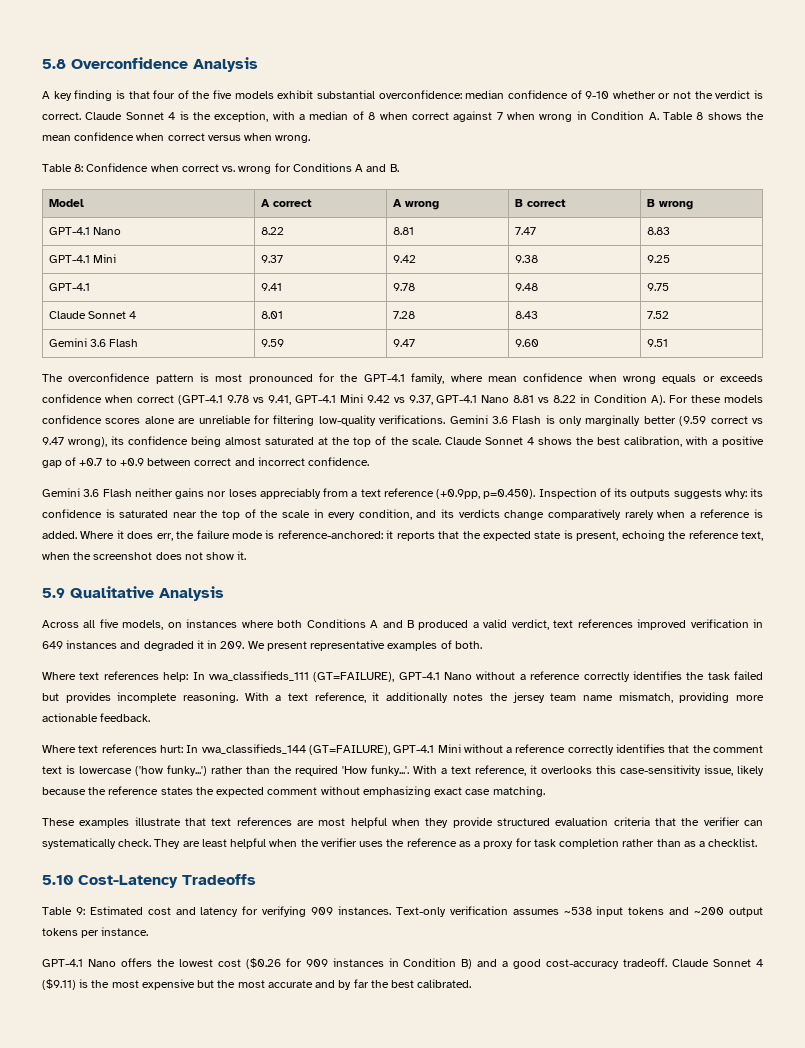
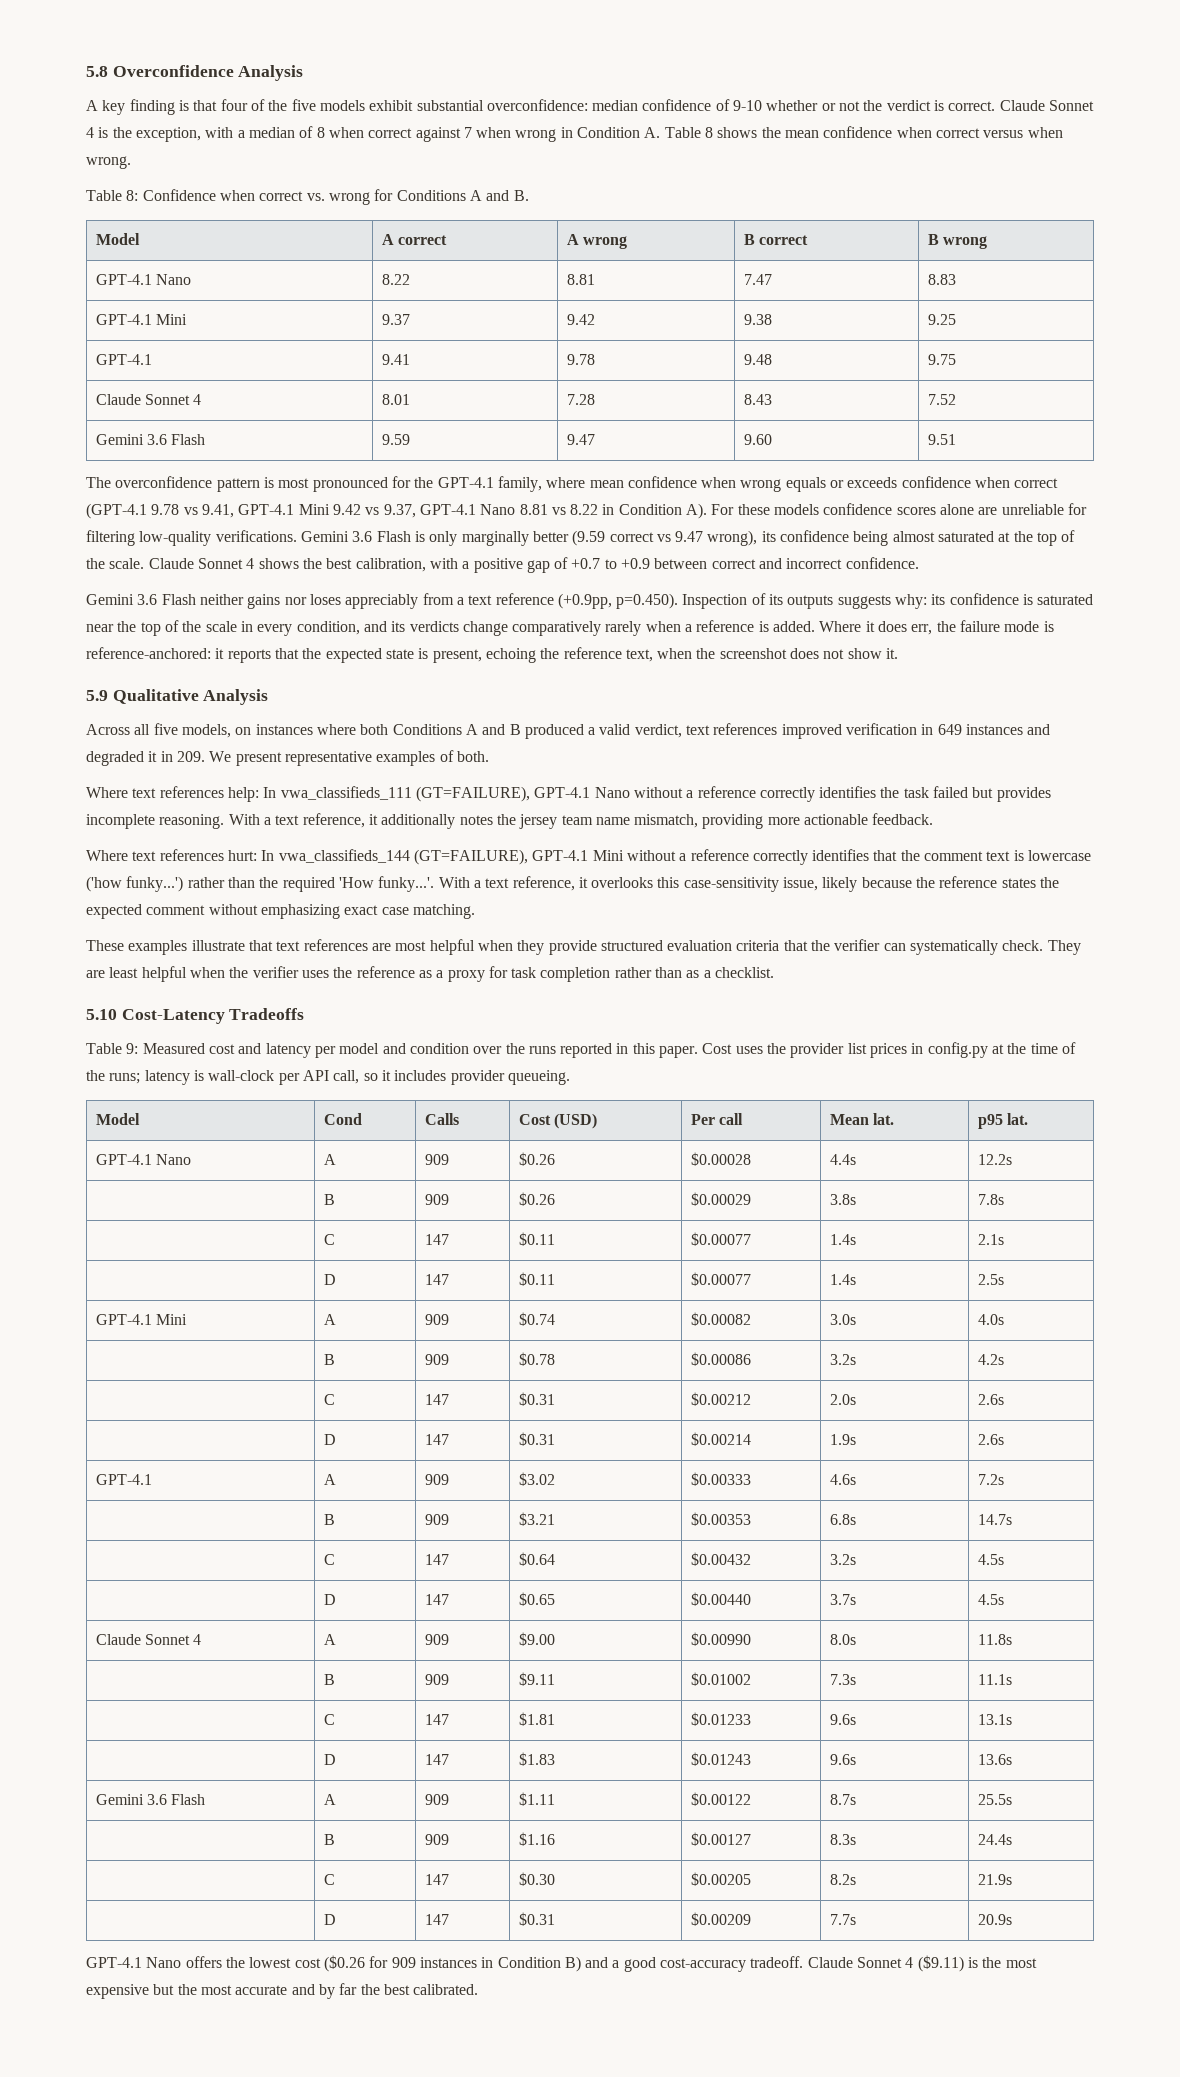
[89,906,143,915] Estimated -> [142,1043,205,1054] Measured
[242,906,764,917] [42,927,149,938] for verifying 909 instances. Text-only verification assumes ~538 input tokens and ~200 output tokens per instance. -> [314,1042,1076,1058] [86,1070,570,1085] [95,1113,140,1125] [323,1113,362,1125] [424,1113,459,1125] [518,1113,597,1129] [690,1113,743,1125] [829,1113,894,1125] [977,1113,1028,1129] [95,1154,191,1165] [323,1154,336,1165] [424,1154,449,1165] [518,1152,555,1166] [690,1152,751,1166] [829,1154,856,1165] [977,1154,1012,1165] [323,1194,335,1205] [424,1194,449,1205] [518,1192,555,1206] [690,1192,751,1206] [829,1194,856,1205] [977,1194,1004,1205] [323,1234,335,1245] [424,1234,449,1245] [518,1232,555,1246] [690,1232,751,1246] [829,1234,856,1245] [977,1234,1004,1245] [323,1274,336,1285] [424,1274,449,1285] [518,1272,555,1286] [690,1272,751,1286] [829,1274,856,1285] [977,1274,1004,1285] [95,1314,187,1325] [323,1314,336,1325] [424,1314,449,1325] [518,1312,555,1326] [690,1312,751,1326] [829,1314,856,1325] [977,1314,1004,1325] [323,1354,335,1365] [424,1354,449,1365] [518,1352,555,1366] [690,1352,751,1366] [829,1354,856,1365] [977,1354,1004,1365] [323,1394,335,1405] [424,1394,449,1405] [518,1392,555,1406] [690,1392,751,1406] [829,1394,856,1405] [977,1394,1004,1405] [323,1434,336,1445] [424,1434,449,1445] [518,1432,555,1446] [690,1432,751,1446] [829,1434,856,1445] [977,1434,1004,1445] [95,1474,152,1485] [323,1474,336,1485] [424,1474,449,1485] [518,1472,555,1486] [690,1472,751,1486] [829,1474,856,1485] [977,1474,1004,1485] [323,1514,335,1525] [424,1514,449,1525] [518,1512,555,1526] [690,1512,751,1526] [829,1514,856,1525] [977,1514,1012,1525] [323,1554,335,1565] [424,1554,449,1565] [518,1552,555,1566] [690,1552,751,1566] [829,1554,856,1565] [977,1554,1004,1565] [323,1594,336,1605] [424,1594,449,1605] [518,1592,555,1606] [690,1592,751,1606] [829,1594,856,1605] [977,1594,1004,1605] [95,1634,202,1645] [323,1634,336,1645] [424,1634,449,1645] [518,1632,555,1646] [690,1632,751,1646] [829,1634,856,1645] [977,1634,1012,1645] [323,1674,335,1685] [424,1674,449,1685] [518,1672,555,1686] [690,1672,751,1686] [829,1674,856,1685] [977,1674,1012,1685] [323,1714,335,1725] [424,1714,449,1725] [518,1712,555,1726] [690,1712,751,1726] [829,1714,856,1725] [977,1714,1012,1725] [323,1754,336,1765] [424,1754,449,1765] [518,1752,555,1766] [690,1752,751,1766] [829,1754,856,1765] [977,1754,1012,1765] [95,1794,206,1805] [323,1794,336,1805] [424,1794,449,1805] [518,1792,555,1806] [690,1792,751,1806] [829,1794,856,1805] [977,1794,1012,1805] [323,1834,335,1845] [424,1834,449,1845] [518,1832,555,1846] [690,1832,751,1846] [829,1834,856,1845] [977,1834,1012,1845] [323,1874,335,1885] [424,1874,449,1885] [518,1872,555,1886] [690,1872,751,1886] [829,1874,856,1885] [977,1874,1012,1885] [323,1914,336,1925] [424,1914,449,1925] [518,1912,555,1926] [690,1912,751,1926] [829,1914,856,1925] [977,1914,1012,1925] per model and condition over the runs reported in this paper. Cost uses the provider list prices in config.py at the time of the runs; latency is wall-clock per API call, so it includes provider queueing. // Model | Cond | Calls | Cost (USD) | Per call | Mean lat. | p95 lat. // GPT-4.1 Nano | A | 909 | $0.26 | $0.00028 | 4.4s | 12.2s // | B | 909 | $0.26 | $0.00029 | 3.8s | 7.8s // | C | 147 | $0.11 | $0.00077 | 1.4s | 2.1s // | D | 147 | $0.11 | $0.00077 | 1.4s | 2.5s // GPT-4.1 Mini | A | 909 | $0.74 | $0.00082 | 3.0s | 4.0s // | B | 909 | $0.78 | $0.00086 | 3.2s | 4.2s // | C | 147 | $0.31 | $0.00212 | 2.0s | 2.6s // | D | 147 | $0.31 | $0.00214 | 1.9s | 2.6s // GPT-4.1 | A | 909 | $3.02 | $0.00333 | 4.6s | 7.2s // | B | 909 | $3.21 | $0.00353 | 6.8s | 14.7s // | C | 147 | $0.64 | $0.00432 | 3.2s | 4.5s // | D | 147 | $0.65 | $0.00440 | 3.7s | 4.5s // Claude Sonnet 4 | A | 909 | $9.00 | $0.00990 | 8.0s | 11.8s // | B | 909 | $9.11 | $0.01002 | 7.3s | 11.1s // | C | 147 | $1.81 | $0.01233 | 9.6s | 13.1s // | D | 147 | $1.83 | $0.01243 | 9.6s | 13.6s // Gemini 3.6 Flash | A | 909 | $1.11 | $0.00122 | 8.7s | 25.5s // | B | 909 | $1.16 | $0.00127 | 8.3s | 24.4s // | C | 147 | $0.30 | $0.00205 | 8.2s | 21.9s // | D | 147 | $0.31 | $0.00209 | 7.7s | 20.9s

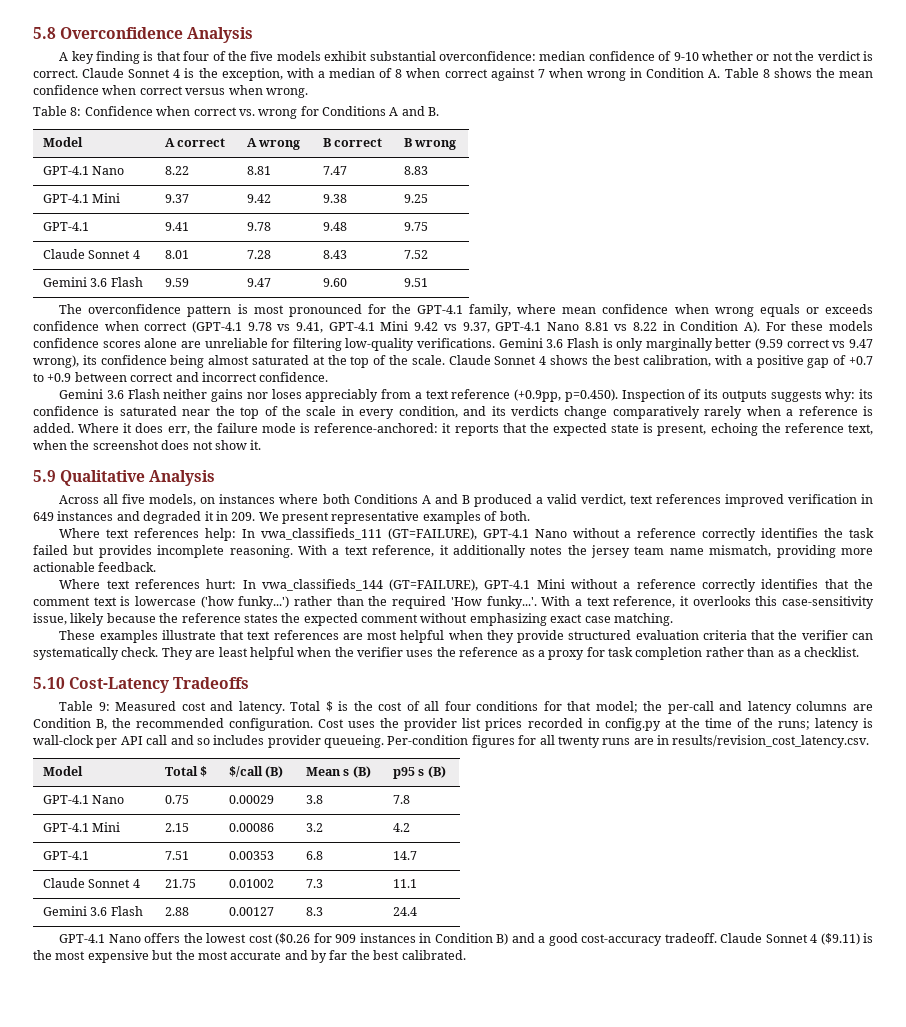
[265,1043,699,1058] latency per model and condition over the runs reported in this paper. -> [238,701,873,714] [33,718,314,731] latency. Total $ is the cost of all four conditions for that model; the per-call and latency columns are Condition B, the recommended configuration.
(908, 1050) none -> [527,718,583,728] recorded
[333,1070,391,1084] call, so it -> [146,735,210,745] call and so
[95,1113,140,1125] [323,1113,362,1125] [424,1113,459,1125] [518,1113,597,1129] [690,1113,743,1125] // Model | Cond | Calls | Cost (USD) | Per call -> [387,735,870,748] [42,766,83,776] [164,766,208,777] [228,766,284,778] Per-condition figures for all twenty runs are in results/revision_cost_latency.csv. // Model | Total $ | $/call (B)
[872,1113,894,1125] lat. -> [343,766,371,778] s (B)
[1006,1113,1028,1125] [95,1154,191,1165] [323,1154,336,1165] [424,1154,449,1165] [518,1152,555,1166] [690,1152,751,1166] [829,1154,856,1165] [977,1154,1012,1165] [323,1194,335,1205] [424,1194,449,1205] [518,1192,555,1206] [690,1192,751,1206] [829,1194,856,1205] [977,1194,1004,1205] [323,1234,335,1245] [424,1234,449,1245] [518,1232,555,1246] [690,1232,751,1246] [829,1234,856,1245] [977,1234,1004,1245] [323,1274,336,1285] [424,1274,449,1285] [518,1272,555,1286] [690,1272,751,1286] [829,1274,856,1285] [977,1274,1004,1285] [95,1314,187,1325] [323,1314,336,1325] [424,1314,449,1325] [518,1312,555,1326] [690,1312,751,1326] [829,1314,856,1325] [977,1314,1004,1325] [323,1354,335,1365] [424,1354,449,1365] [518,1352,555,1366] [690,1352,751,1366] [829,1354,856,1365] [977,1354,1004,1365] [323,1394,335,1405] [424,1394,449,1405] [518,1392,555,1406] [690,1392,751,1406] [829,1394,856,1405] [977,1394,1004,1405] [323,1434,336,1445] [424,1434,449,1445] [518,1432,555,1446] [690,1432,751,1446] [829,1434,856,1445] [977,1434,1004,1445] [95,1474,152,1485] [323,1474,336,1485] [424,1474,449,1485] [518,1472,555,1486] [690,1472,751,1486] [829,1474,856,1485] [977,1474,1004,1485] [323,1514,335,1525] [424,1514,449,1525] [518,1512,555,1526] [690,1512,751,1526] [829,1514,856,1525] [977,1514,1012,1525] [323,1554,335,1565] [424,1554,449,1565] [518,1552,555,1566] [690,1552,751,1566] [829,1554,856,1565] [977,1554,1004,1565] [323,1594,336,1605] [424,1594,449,1605] [518,1592,555,1606] [690,1592,751,1606] [829,1594,856,1605] [977,1594,1004,1605] [95,1634,202,1645] [323,1634,336,1645] [424,1634,449,1645] [518,1632,555,1646] [690,1632,751,1646] [829,1634,856,1645] [977,1634,1012,1645] [323,1674,335,1685] [424,1674,449,1685] [518,1672,555,1686] [690,1672,751,1686] [829,1674,856,1685] [977,1674,1012,1685] [323,1714,335,1725] [424,1714,449,1725] [518,1712,555,1726] [690,1712,751,1726] [829,1714,856,1725] [977,1714,1012,1725] [323,1754,336,1765] [424,1754,449,1765] [518,1752,555,1766] [690,1752,751,1766] [829,1754,856,1765] [977,1754,1012,1765] [95,1794,206,1805] [323,1794,336,1805] [424,1794,449,1805] [518,1792,555,1806] [690,1792,751,1806] [829,1794,856,1805] [977,1794,1012,1805] [323,1834,335,1845] [424,1834,449,1845] [518,1832,555,1846] [690,1832,751,1846] [829,1834,856,1845] [977,1834,1012,1845] [323,1874,335,1885] [424,1874,449,1885] [518,1872,555,1886] [690,1872,751,1886] [829,1874,856,1885] [977,1874,1012,1885] [323,1914,336,1925] [424,1914,449,1925] [518,1912,555,1926] [690,1912,751,1926] [829,1914,856,1925] [977,1914,1012,1925] lat. // GPT-4.1 Nano | A | 909 | $0.26 | $0.00028 | 4.4s | 12.2s // | B | 909 | $0.26 | $0.00029 | 3.8s | 7.8s // | C | 147 | $0.11 | $0.00077 | 1.4s | 2.1s // | D | 147 | $0.11 | $0.00077 | 1.4s | 2.5s // GPT-4.1 Mini | A | 909 | $0.74 | $0.00082 | 3.0s | 4.0s // | B | 909 | $0.78 | $0.00086 | 3.2s | 4.2s // | C | 147 | $0.31 | $0.00212 | 2.0s | 2.6s // | D | 147 | $0.31 | $0.00214 | 1.9s | 2.6s // GPT-4.1 | A | 909 | $3.02 | $0.00333 | 4.6s | 7.2s // | B | 909 | $3.21 | $0.00353 | 6.8s | 14.7s // | C | 147 | $0.64 | $0.00432 | 3.2s | 4.5s // | D | 147 | $0.65 | $0.00440 | 3.7s | 4.5s // Claude Sonnet 4 | A | 909 | $9.00 | $0.00990 | 8.0s | 11.8s // | B | 909 | $9.11 | $0.01002 | 7.3s | 11.1s // | C | 147 | $1.81 | $0.01233 | 9.6s | 13.1s // | D | 147 | $1.83 | $0.01243 | 9.6s | 13.6s // Gemini 3.6 Flash | A | 909 | $1.11 | $0.00122 | 8.7s | 25.5s // | B | 909 | $1.16 | $0.00127 | 8.3s | 24.4s // | C | 147 | $0.30 | $0.00205 | 8.2s | 21.9s // | D | 147 | $0.31 | $0.00209 | 7.7s | 20.9s -> [418,766,446,778] [42,795,125,804] [164,795,189,804] [228,795,274,804] [305,795,323,804] [392,795,410,804] [42,822,121,832] [164,823,189,832] [228,823,274,832] [305,823,323,832] [392,823,410,832] [42,851,89,860] [164,851,189,860] [228,851,274,860] [305,851,323,860] [392,851,417,860] [42,878,140,888] [164,879,196,888] [228,879,274,888] [305,879,323,888] [392,879,417,888] [42,906,143,916] [164,907,189,916] [228,907,274,916] [305,907,323,916] [392,907,417,916] s (B) // GPT-4.1 Nano | 0.75 | 0.00029 | 3.8 | 7.8 // GPT-4.1 Mini | 2.15 | 0.00086 | 3.2 | 4.2 // GPT-4.1 | 7.51 | 0.00353 | 6.8 | 14.7 // Claude Sonnet 4 | 21.75 | 0.01002 | 7.3 | 11.1 // Gemini 3.6 Flash | 2.88 | 0.00127 | 8.3 | 24.4

